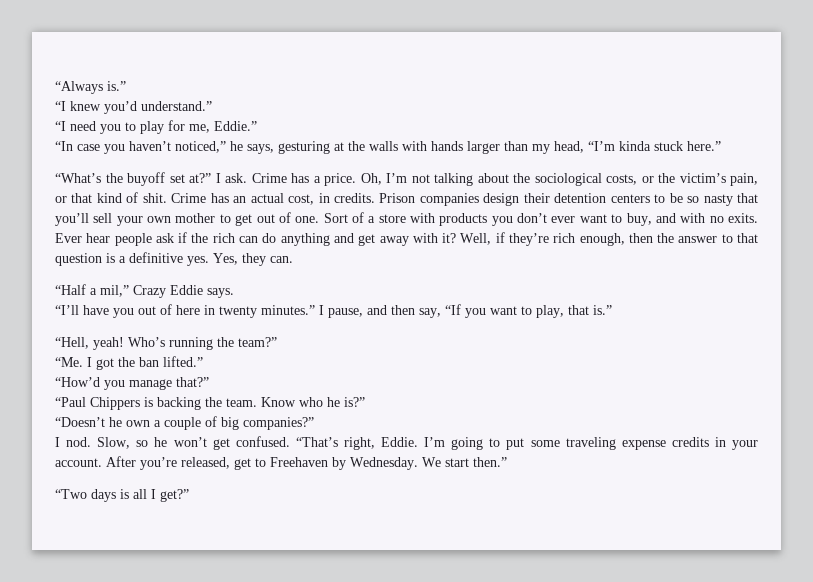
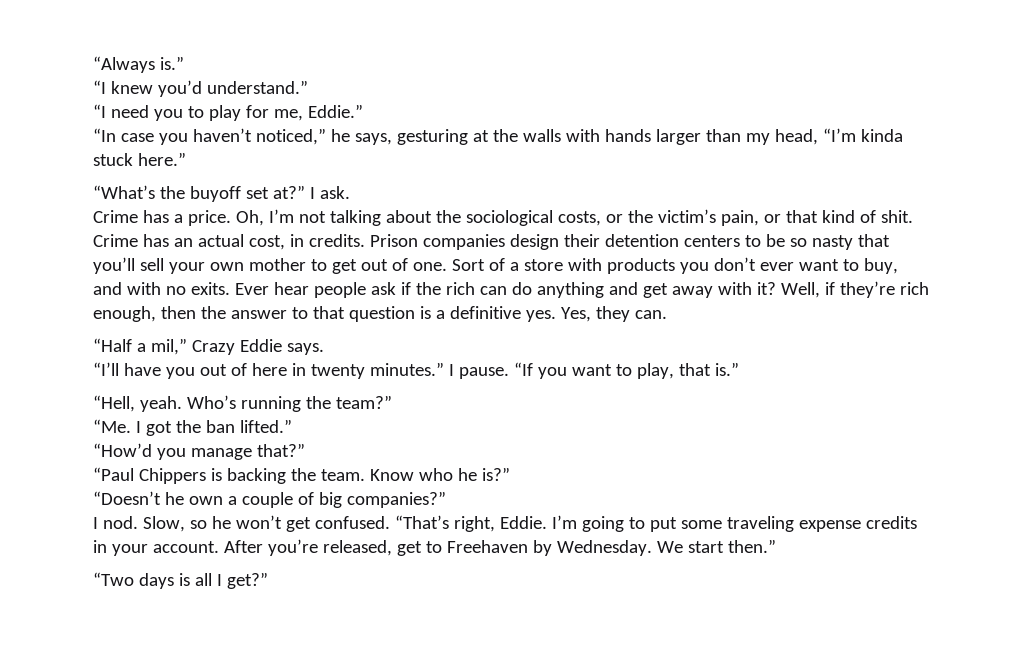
(247, 178) none -> (350, 192) //
[328,305,441,318] pause, and then say, -> [458,367,509,379] pause.
[93,337,124,350] yeah! -> [139,396,182,412] yeah.

